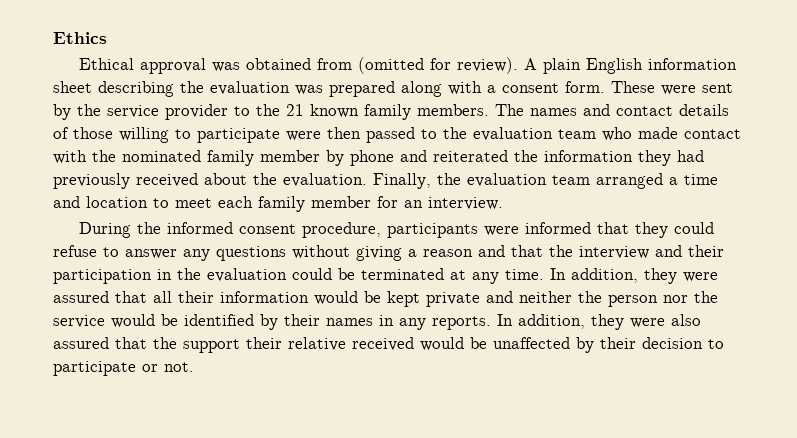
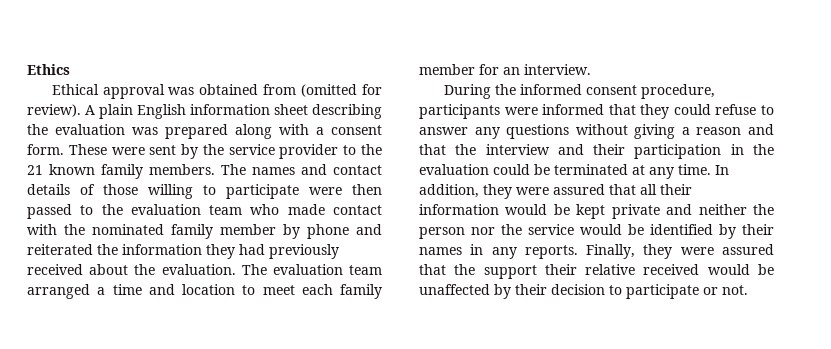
[373,173,461,189] Finally, the -> [241,264,267,275] The
[497,314,701,330] In addition, they were also -> [586,244,714,259] Finally, they were

